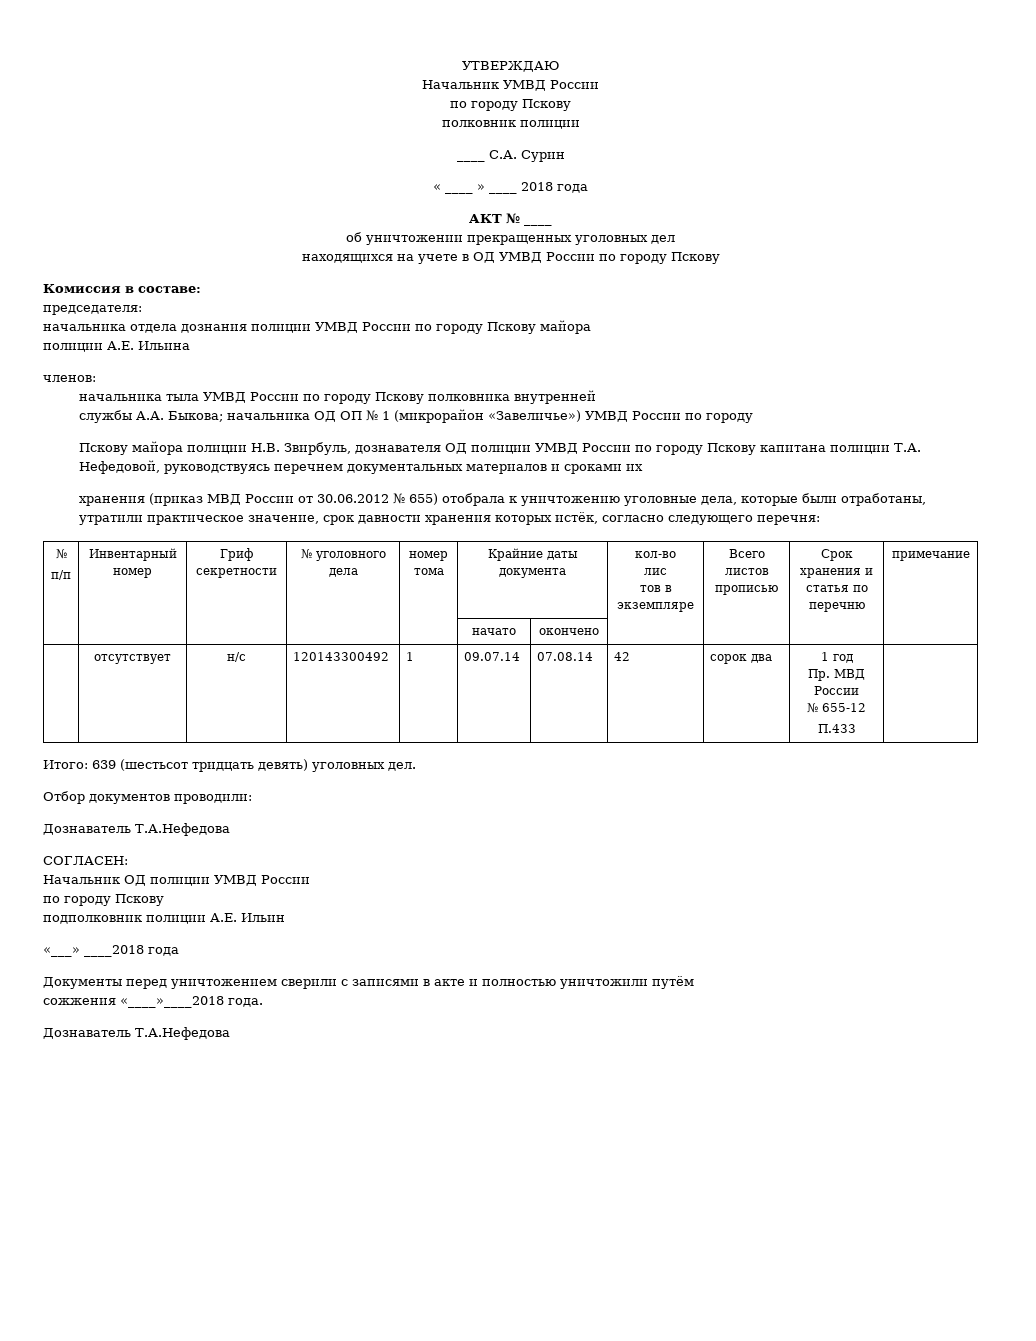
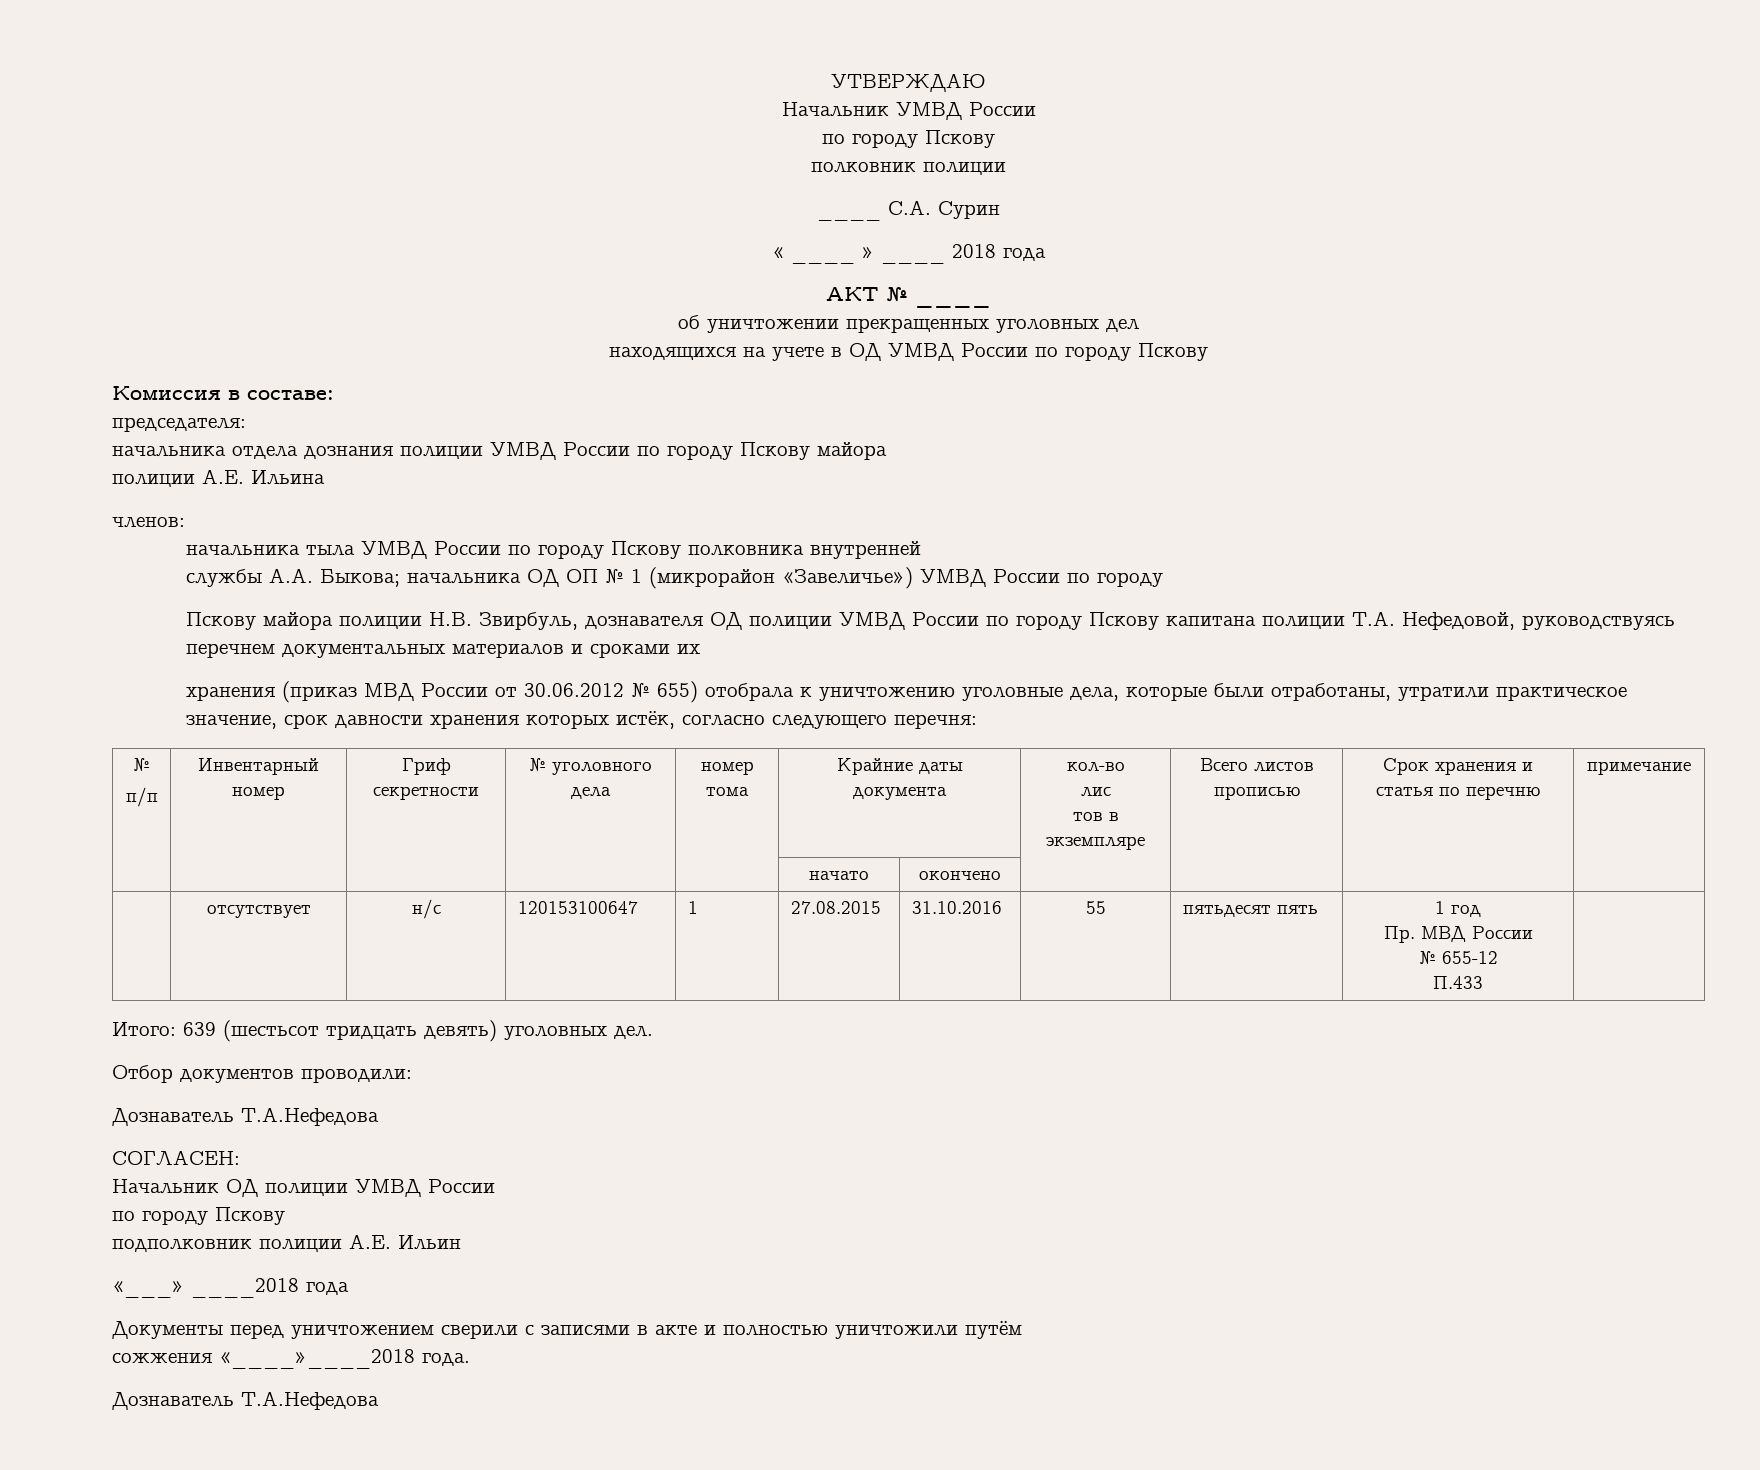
[293,652,390,661] [406,652,415,661] [464,652,521,661] [537,652,594,661] [614,652,631,661] [710,654,773,664] 120143300492 | 1 | 09.07.14 | 07.08.14 | 42 | сорок два -> [517,901,638,914] [687,901,698,914] [790,901,881,914] [911,901,1002,914] [1085,901,1106,914] [1182,905,1318,917] 120153100647 | 1 | 27.08.2015 | 31.10.2016 | 55 | пятьдесят пять

